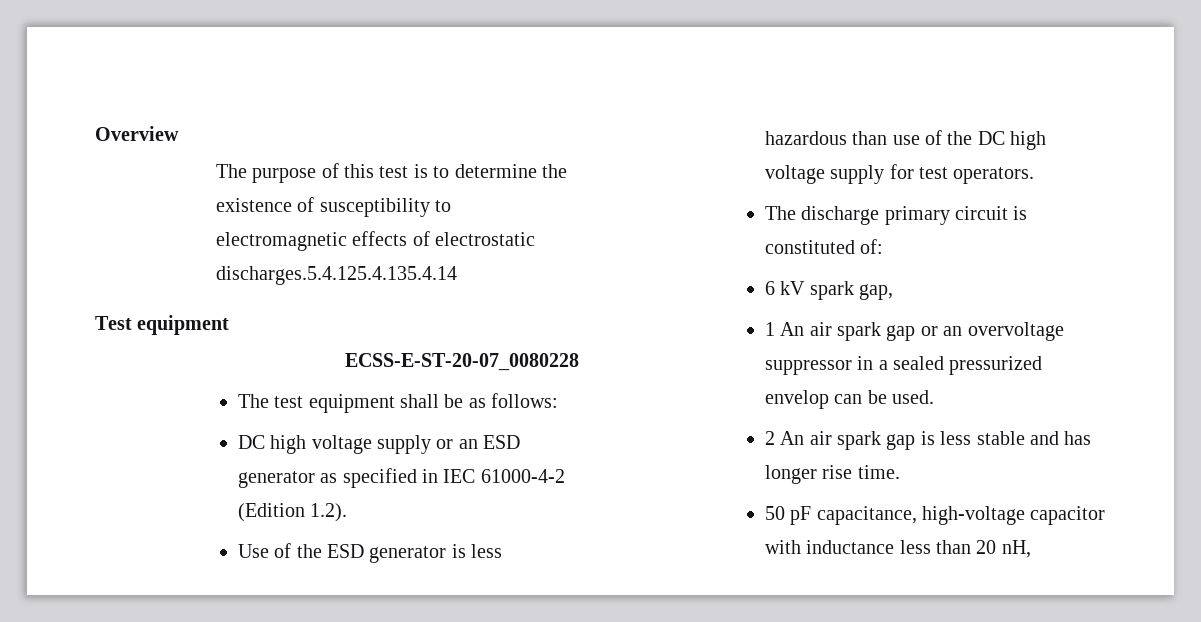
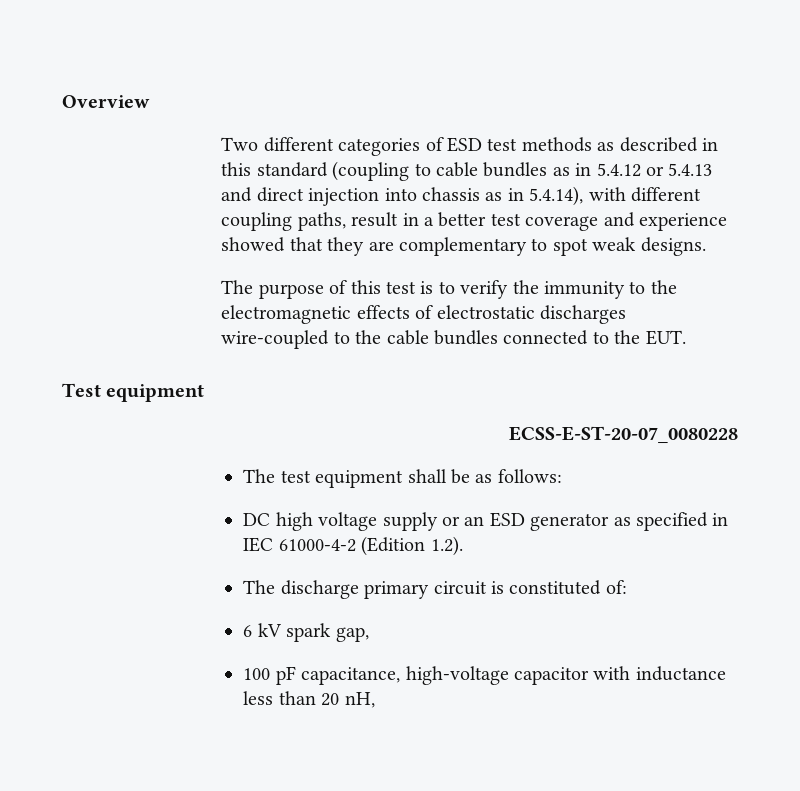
(179, 133) none -> [221,137,719,156] [221,161,713,181] [221,186,702,206] [221,212,728,231] [221,237,706,256] // Two different categories of ESD test methods as described in this standard (coupling to cable bundles as in 5.4.12 or 5.4.13 and direct injection into chassis as in 5.4.14), with different coupling paths, result in a better test coverage and experience showed that they are complementary to spot weak designs.
[454,164,568,178] [215,197,452,217] [215,231,536,251] [215,266,457,285] determine the existence of susceptibility to electromagnetic effects of electrostatic discharges.5.4.125.4.135.4.14 -> [460,280,677,299] [221,305,627,324] [221,330,686,349] verify the immunity to the electromagnetic effects of electrostatic discharges wire-coupled to the cable bundles connected to the EUT.
[237,543,503,563] [764,130,1047,150] [764,164,1035,184] // Use of the ESD generator is less hazardous than use of the DC high voltage supply for test operators. -> (463, 546) none
[764,322,1064,341] [764,356,1043,375] [764,390,935,409] [764,431,1092,450] [764,465,900,484] [764,506,785,520] 1 An air spark gap or an overvoltage suppressor in a sealed pressurized envelop can be used. // 2 An air spark gap is less stable and has longer rise time. // 50 -> [243,668,271,680] 100

